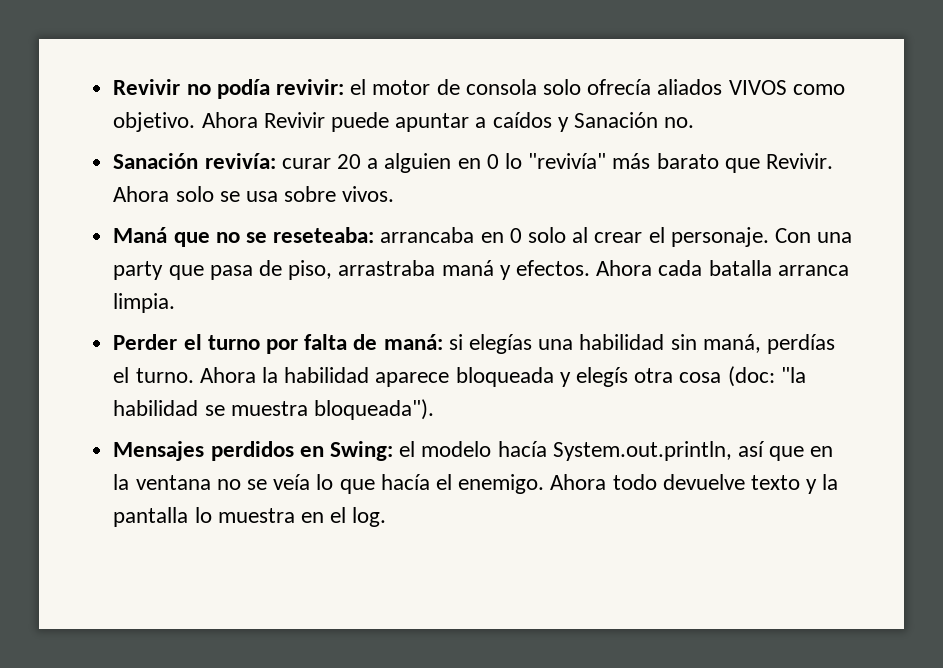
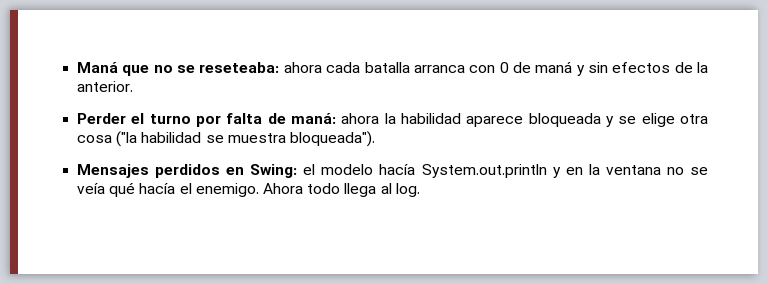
[113,79,845,99] [113,112,695,132] [113,153,834,173] [113,186,395,202] Revivir no podía revivir: el motor de consola solo ofrecía aliados VIVOS como objetivo. Ahora Revivir puede apuntar a caídos y Sanación no. // Sanación revivía: curar 20 a alguien en 0 lo "revivía" más barato que Revivir. Ahora solo se usa sobre vivos. // -> (77, 67) none
[380,227,853,247] [113,260,849,280] [113,293,176,313] arrancaba en 0 solo al crear el personaje. Con una party que pasa de piso, arrastraba maná y efectos. Ahora cada batalla arranca limpia. -> [283,61,709,76] [77,81,134,92] ahora cada batalla arranca con 0 de maná y sin efectos de la anterior.
[448,334,836,354] [113,367,256,383] si elegías una habilidad sin maná, perdías el turno. Ahora -> [341,113,380,124] ahora
[575,366,806,387] elegís otra cosa (doc: "la -> [618,113,709,127] [77,131,138,147] se elige otra cosa ("la
[552,441,805,461] System.out.println, así que -> [421,164,561,178] System.out.println y
[316,474,375,494] lo que -> [109,182,136,197] qué
[662,474,839,494] [113,507,347,527] devuelve texto y la pantalla lo muestra en el -> [344,183,392,197] llega al

